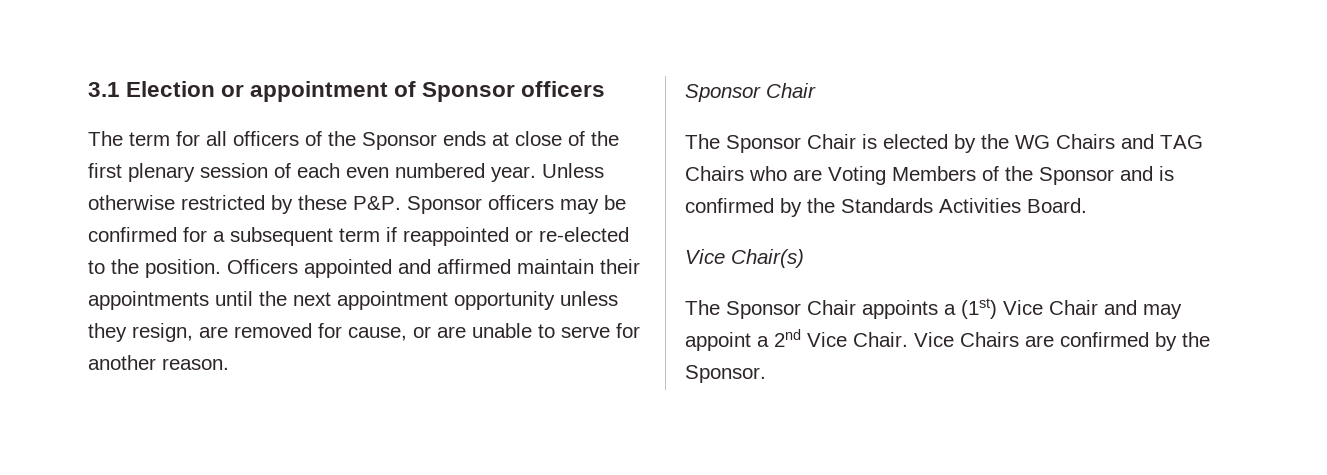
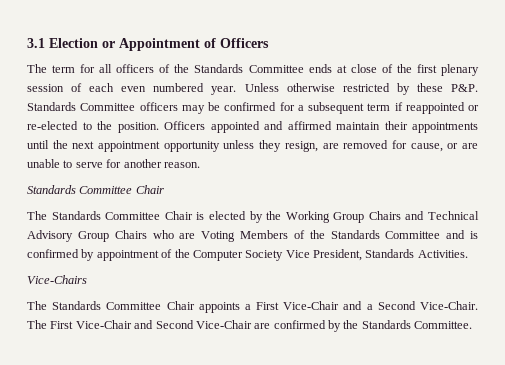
[250,81,606,102] appointment of Sponsor officers -> [119,38,269,51] Appointment of Officers
[362,132,437,150] Sponsor -> [194,64,304,73] Standards Committee
[407,196,482,214] Sponsor -> [27,102,136,111] Standards Committee
[685,84,761,102] Sponsor -> [27,185,133,194] Standards Committee
[726,135,801,153] Sponsor -> [51,211,161,220] Standards Committee
[1015,134,1203,149] WG Chairs and TAG -> [285,211,479,223] [27,230,109,242] Working Group Chairs and Technical Advisory Group
[1039,167,1114,185] Sponsor -> [330,230,441,239] Standards Committee
[807,198,1087,213] [685,249,804,268] [685,300,801,319] the Standards Activities Board. // Vice Chair(s) // The Sponsor -> [96,249,468,261] [27,275,87,284] [27,301,162,310] appointment of the Computer Society Vice President, Standards Activities. // Vice-Chairs // The Standards Committee
[961,298,1182,319] [685,329,1019,351] (1st) Vice Chair and may appoint a 2nd Vice Chair. Vice Chairs -> [256,301,479,310] [27,320,252,329] First Vice-Chair and a Second Vice-Chair. The First Vice-Chair and Second Vice-Chair
[685,365,766,383] Sponsor. -> [361,320,473,329] Standards Committee.

